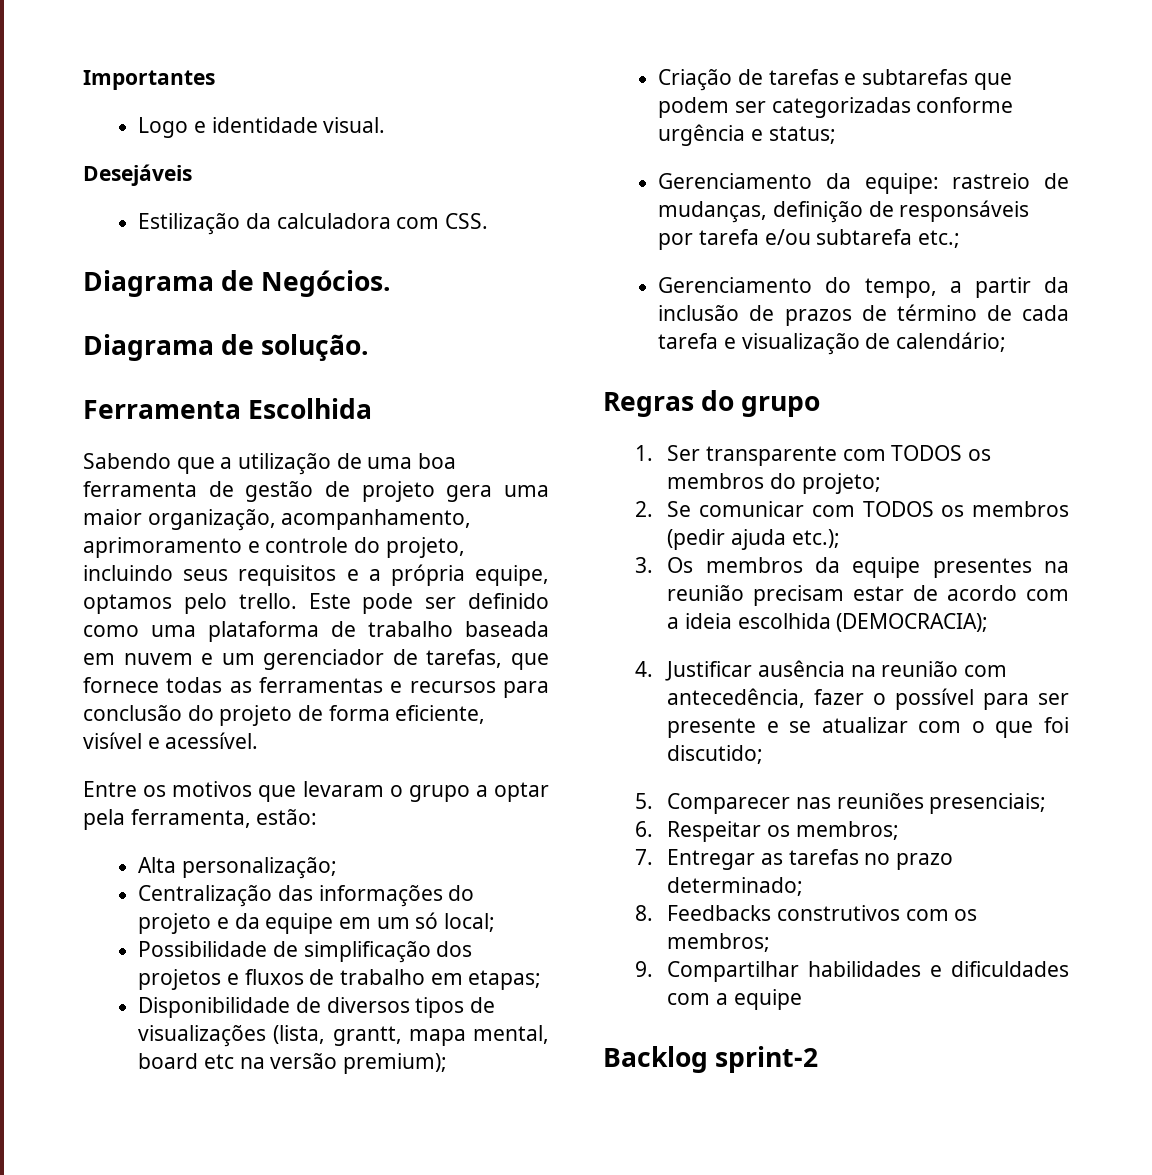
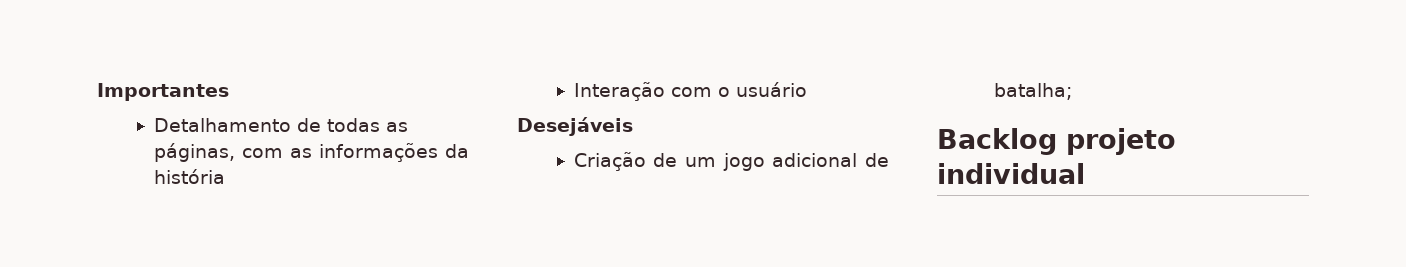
[138,117,386,138] [83,164,192,186] [138,213,488,235] [83,270,392,297] [83,334,370,361] [83,398,373,419] [83,453,457,475] [83,481,549,502] [83,509,472,531] [83,537,465,558] [83,564,549,586] [83,593,549,614] [83,621,549,642] [83,649,549,670] [83,677,549,698] [83,705,486,726] [83,732,259,749] [83,781,549,802] [83,809,318,830] [138,857,337,879] [138,885,475,907] [138,912,495,934] [138,941,473,963] [138,969,542,990] [138,997,495,1018] [138,1025,549,1047] [138,1053,447,1074] [658,69,1012,91] [658,97,1014,118] [658,124,836,146] [658,173,1069,194] [658,200,1030,223] [658,229,960,250] [658,277,1069,298] [658,304,1069,326] [658,332,1006,355] [603,390,821,417] [635,445,992,466] [667,473,881,494] [635,501,1069,517] [667,529,840,550] [635,557,1069,578] [667,585,1069,606] [667,613,989,632] [635,660,1008,681] [667,688,1069,710] [667,717,1069,738] [667,745,764,764] [635,793,1047,814] [635,821,899,842] [635,849,954,870] [667,877,804,896] [635,905,978,921] [667,933,771,952] [635,961,1069,982] [667,989,802,1010] Logo e identidade visual. // Desejáveis // Estilização da calculadora com CSS. // Diagrama de Negócios. // Diagrama de solução. // Ferramenta Escolhida // Sabendo que a utilização de uma boa ferramenta de gestão de projeto gera uma maior organização, acompanhamento, aprimoramento e controle do projeto, incluindo seus requisitos e a própria equipe, optamos pelo trello. Este pode ser definido como uma plataforma de trabalho baseada em nuvem e um gerenciador de tarefas, que fornece todas as ferramentas e recursos para conclusão do projeto de forma eficiente, visível e acessível. // Entre os motivos que levaram o grupo a optar pela ferramenta, estão: // Alta personalização; // Centralização das informações do projeto e da equipe em um só local; // Possibilidade de simplificação dos projetos e fluxos de trabalho em etapas; // Disponibilidade de diversos tipos de visualizações (lista, grantt, mapa mental, board etc na versão premium); // Criação de tarefas e subtarefas que podem ser categorizadas conforme urgência e status; // Gerenciamento da equipe: rastreio de mudanças, definição de responsáveis por tarefa e/ou subtarefa etc.; // Gerenciamento do tempo, a partir da inclusão de prazos de término de cada tarefa e visualização de calendário; // Regras do grupo // 1. Ser transparente com TODOS os membros do projeto; // 2. Se comunicar com TODOS os membros (pedir ajuda etc.); // 3. Os membros da equipe presentes na reunião precisam estar de acordo com a ideia escolhida (DEMOCRACIA); // 4. Justificar ausência na reunião com antecedência, fazer o possível para ser presente e se atualizar com o que foi discutido; // 5. Comparecer nas reuniões presenciais; // 6. Respeitar os membros; // 7. Entregar as tarefas no prazo determinado; // 8. Feedbacks construtivos com os membros; // 9. Compartilhar habilidades e dificuldades com a equipe -> [153,118,408,132] [153,143,469,162] [153,169,225,184] [573,82,807,101] [517,117,633,136] [573,152,889,171] [993,83,1072,100] Detalhamento de todas as páginas, com as informações da história // Interação com o usuário // Desejáveis // Criação de um jogo adicional de batalha;
[715,1046,819,1073] sprint-2 -> [1066,128,1176,155] [937,163,1085,184] projeto individual

